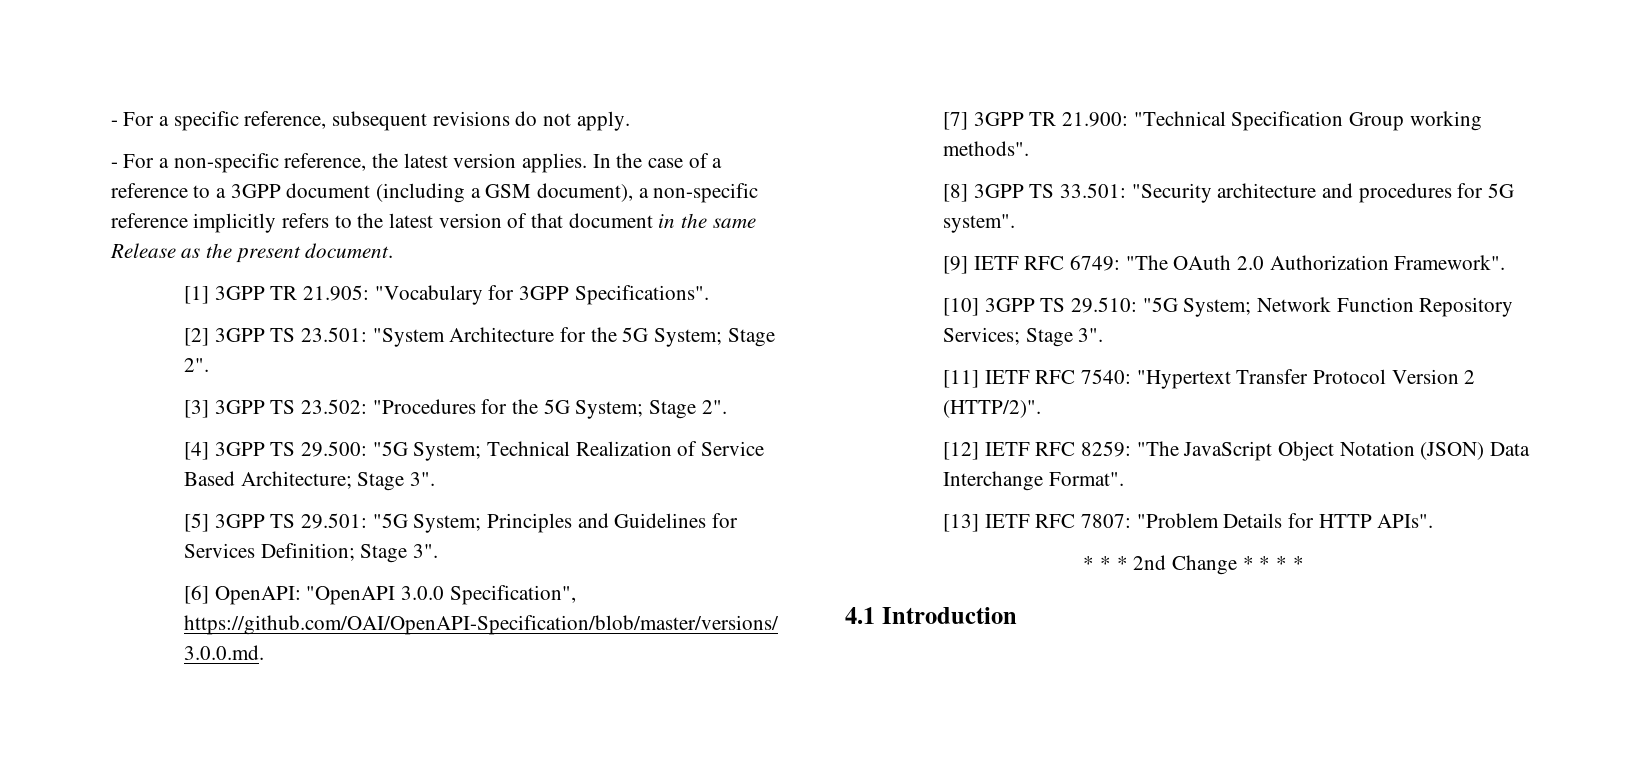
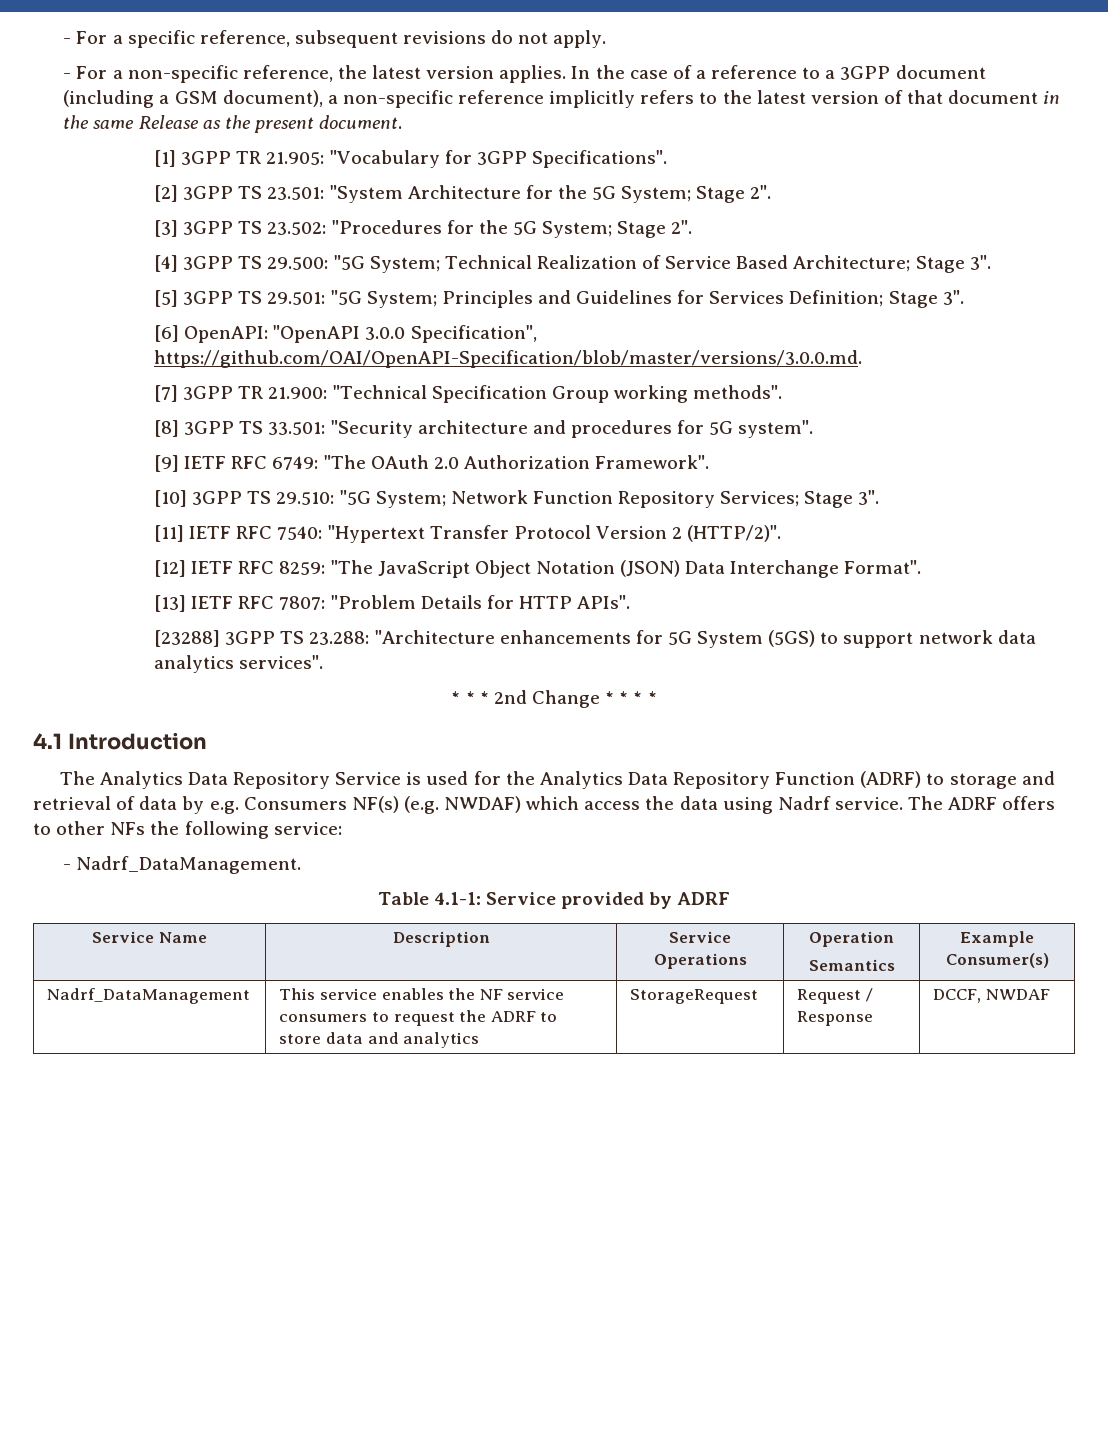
(1434, 521) none -> [154,630,1036,648] [154,655,324,673] // [23288] 3GPP TS 23.288: "Architecture enhancements for 5G System (5GS) to support network data analytics services".
(1017, 615) none -> [59,771,1055,789] [33,796,1056,814] [33,821,342,839] [63,856,302,874] [377,892,731,909] [92,931,207,943] [392,931,490,947] [669,931,731,943] [653,953,747,969] [809,931,894,947] [808,959,895,971] [960,931,1034,947] [945,953,1049,968] [47,988,251,1004] [279,988,565,1000] [279,1010,558,1026] [279,1032,480,1048] [630,989,759,1004] [797,988,874,1004] [797,1011,874,1026] [933,989,1051,1003] // The Analytics Data Repository Service is used for the Analytics Data Repository Function (ADRF) to storage and retrieval of data by e.g. Consumers NF(s) (e.g. NWDAF) which access the data using Nadrf service. The ADRF offers to other NFs the following service: // - Nadrf_DataManagement. // Table 4.1-1: Service provided by ADRF // Service Name | Description | Service Operations | Operation // Semantics | Example Consumer(s) // Nadrf_DataManagement | This service enables the NF service consumers to request the ADRF to store data and analytics | StorageRequest | Request / Response | DCCF, NWDAF

